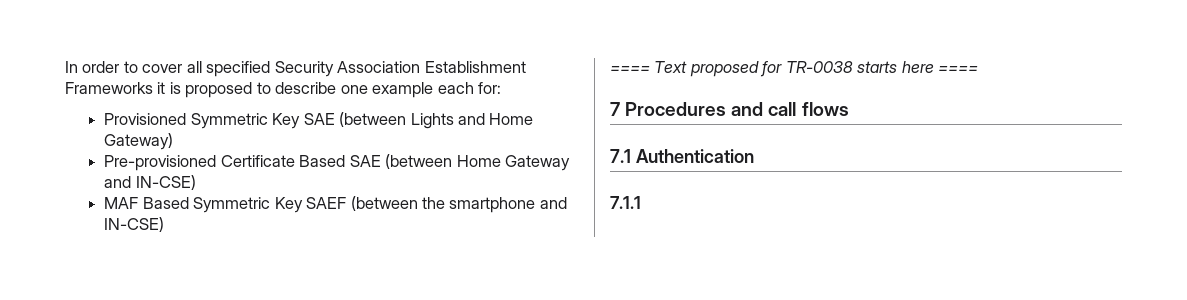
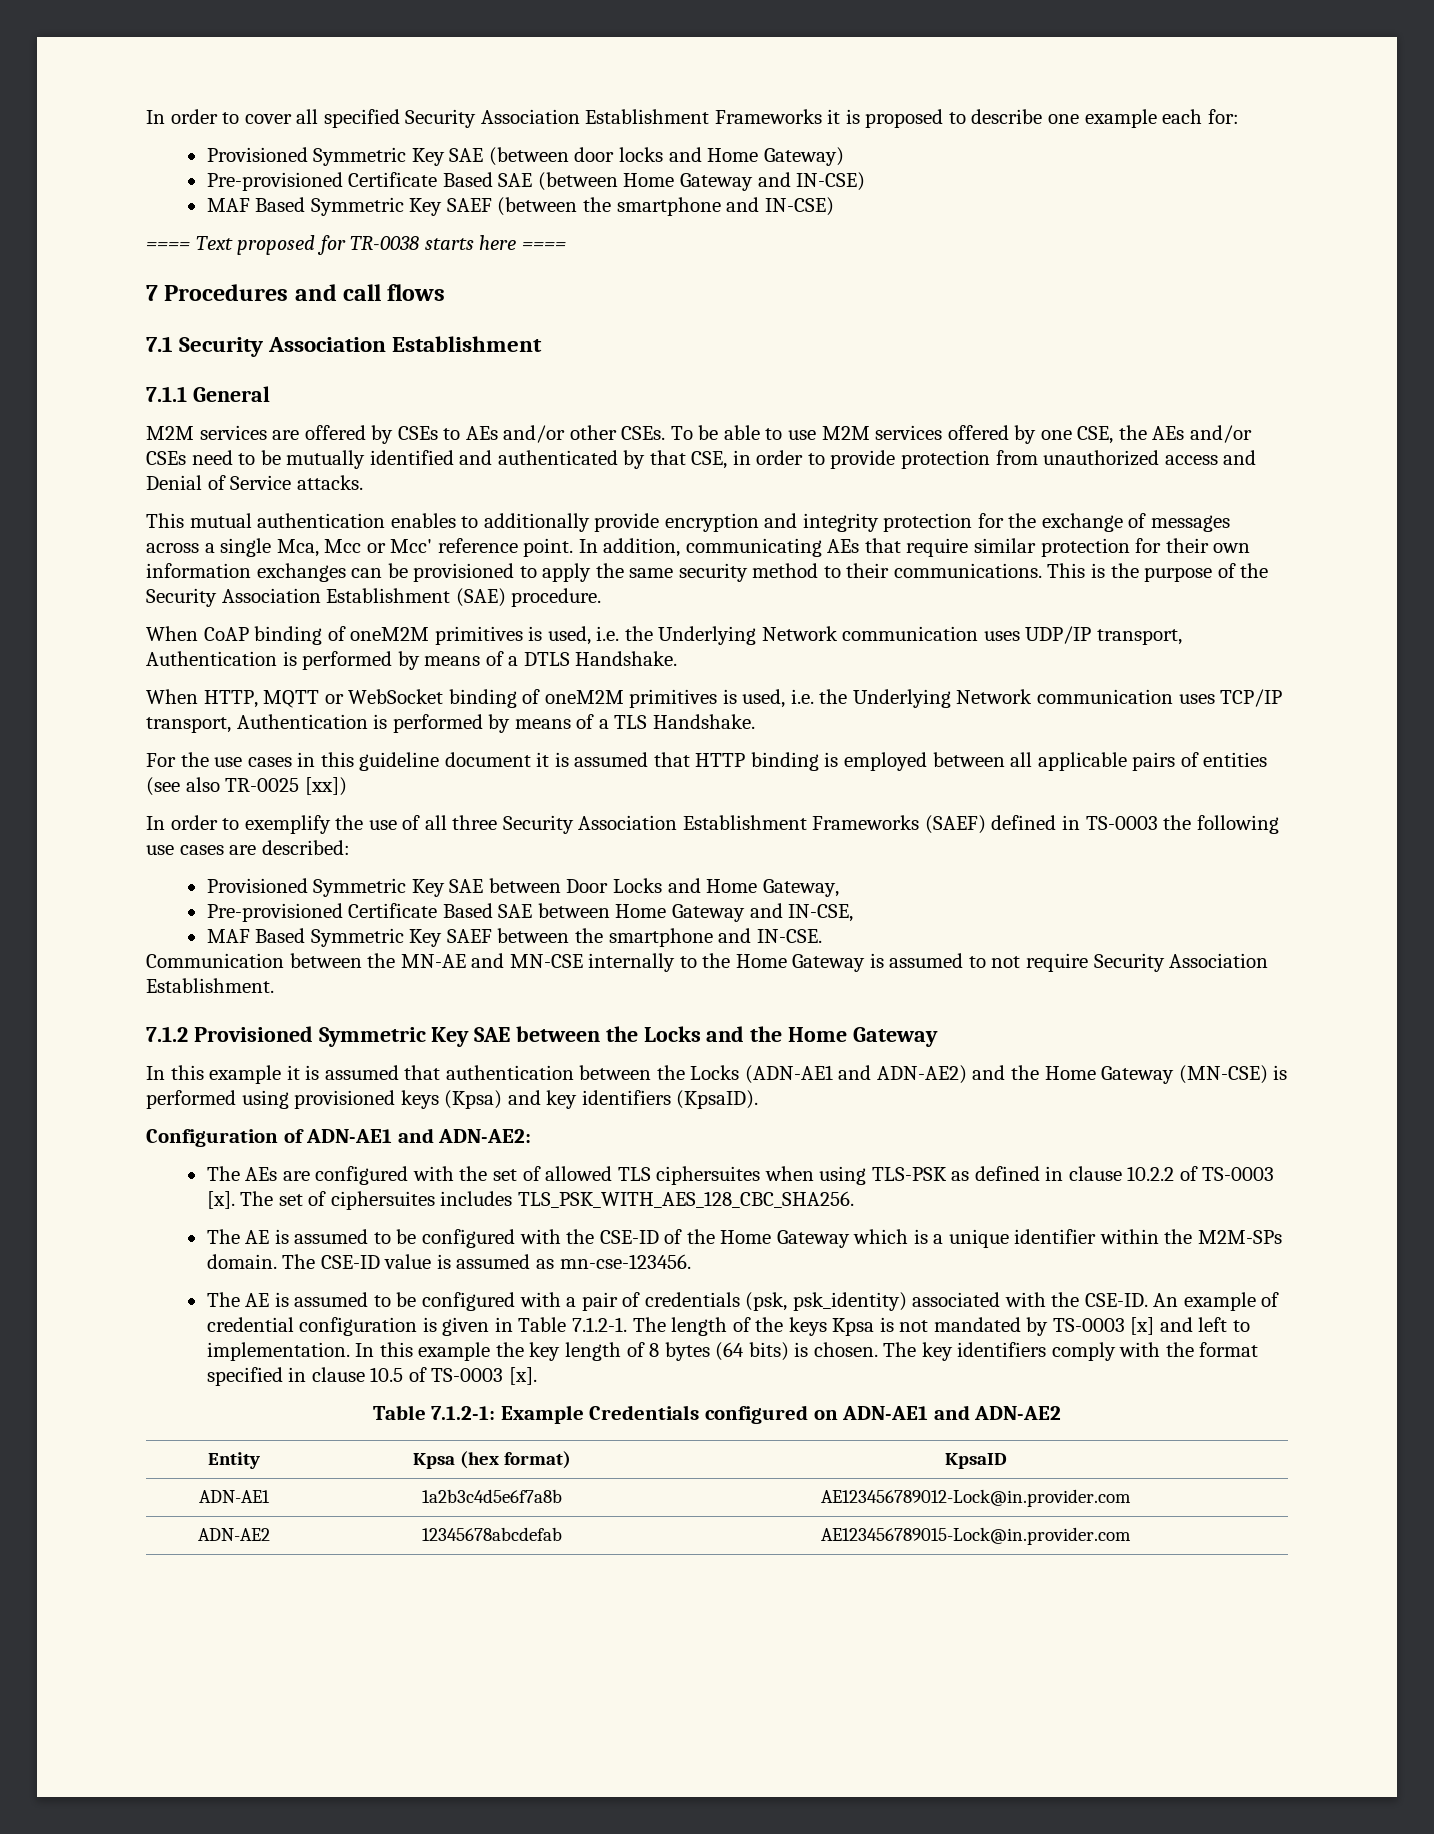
[410,113,454,129] Lights -> [574,147,663,162] door locks
[635,149,754,163] [610,196,641,209] Authentication // 7.1.1 -> [179,336,543,357] [146,386,270,402] [146,425,1252,444] [146,450,1257,469] [146,475,363,490] [146,513,1231,532] [146,538,1251,557] [146,563,1269,582] [146,588,602,607] [146,626,1183,645] [146,651,678,670] [146,689,1283,708] [146,714,755,733] [146,752,1268,771] [146,777,347,796] [146,815,1279,834] [146,840,350,855] [206,878,839,897] [206,903,854,922] [206,928,822,947] [146,953,1269,972] [146,978,274,993] [146,1026,938,1047] [146,1065,1288,1084] [146,1090,759,1109] [146,1128,532,1147] [206,1166,1275,1185] [206,1191,854,1210] [206,1229,1283,1248] [206,1254,691,1269] [206,1292,1280,1311] [206,1317,1251,1336] [206,1342,1259,1361] [206,1367,537,1386] [372,1405,1062,1424] [207,1452,260,1469] [413,1451,571,1469] [944,1453,1007,1469] [198,1490,270,1503] [422,1489,562,1503] [821,1489,1131,1507] [197,1528,270,1541] [422,1527,562,1541] [821,1527,1131,1545] Security Association Establishment // 7.1.1 General // M2M services are offered by CSEs to AEs and/or other CSEs. To be able to use M2M services offered by one CSE, the AEs and/or CSEs need to be mutually identified and authenticated by that CSE, in order to provide protection from unauthorized access and Denial of Service attacks. // This mutual authentication enables to additionally provide encryption and integrity protection for the exchange of messages across a single Mca, Mcc or Mcc' reference point. In addition, communicating AEs that require similar protection for their own information exchanges can be provisioned to apply the same security method to their communications. This is the purpose of the Security Association Establishment (SAE) procedure. // When CoAP binding of oneM2M primitives is used, i.e. the Underlying Network communication uses UDP/IP transport, Authentication is performed by means of a DTLS Handshake. // When HTTP, MQTT or WebSocket binding of oneM2M primitives is used, i.e. the Underlying Network communication uses TCP/IP transport, Authentication is performed by means of a TLS Handshake. // For the use cases in this guideline document it is assumed that HTTP binding is employed between all applicable pairs of entities (see also TR-0025 [xx]) // In order to exemplify the use of all three Security Association Establishment Frameworks (SAEF) defined in TS-0003 the following use cases are described: // Provisioned Symmetric Key SAE between Door Locks and Home Gateway, // Pre-provisioned Certificate Based SAE between Home Gateway and IN-CSE, // MAF Based Symmetric Key SAEF between the smartphone and IN-CSE. // Communication between the MN-AE and MN-CSE internally to the Home Gateway is assumed to not require Security Association Establishment. // 7.1.2 Provisioned Symmetric Key SAE between the Locks and the Home Gateway // In this example it is assumed that authentication between the Locks (ADN-AE1 and ADN-AE2) and the Home Gateway (MN-CSE) is performed using provisioned keys (Kpsa) and key identifiers (KpsaID). // Configuration of ADN-AE1 and ADN-AE2: // The AEs are configured with the set of allowed TLS ciphersuites when using TLS-PSK as defined in clause 10.2.2 of TS-0003 [x]. The set of ciphersuites includes TLS_PSK_WITH_AES_128_CBC_SHA256. // The AE is assumed to be configured with the CSE-ID of the Home Gateway which is a unique identifier within the M2M-SPs domain. The CSE-ID value is assumed as mn-cse-123456. // The AE is assumed to be configured with a pair of credentials (psk, psk_identity) associated with the CSE-ID. An example of credential configuration is given in Table 7.1.2-1. The length of the keys Kpsa is not mandated by TS-0003 [x] and left to implementation. In this example the key length of 8 bytes (64 bits) is chosen. The key identifiers comply with the format specified in clause 10.5 of TS-0003 [x]. // Table 7.1.2-1: Example Credentials configured on ADN-AE1 and ADN-AE2 // Entity | Kpsa (hex format) | KpsaID // ADN-AE1 | 1a2b3c4d5e6f7a8b | AE123456789012-Lock@in.provider.com // ADN-AE2 | 12345678abcdefab | AE123456789015-Lock@in.provider.com

